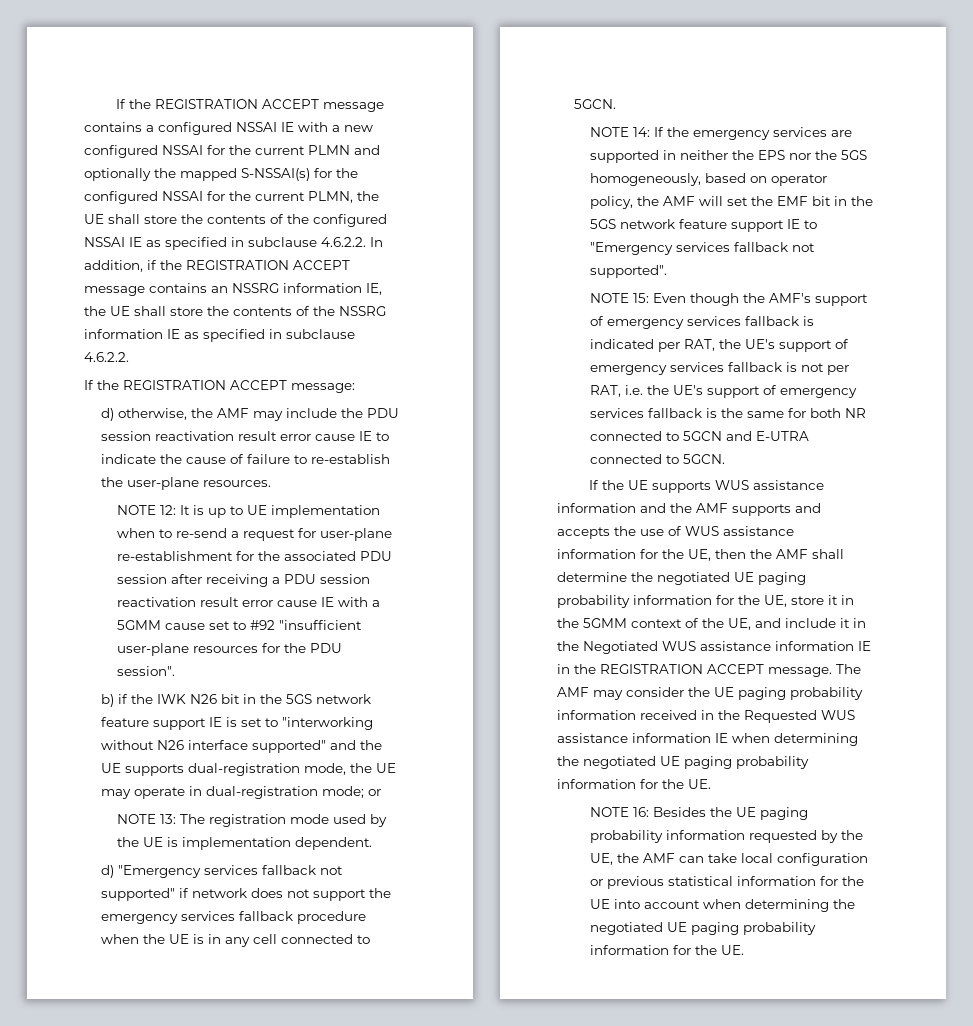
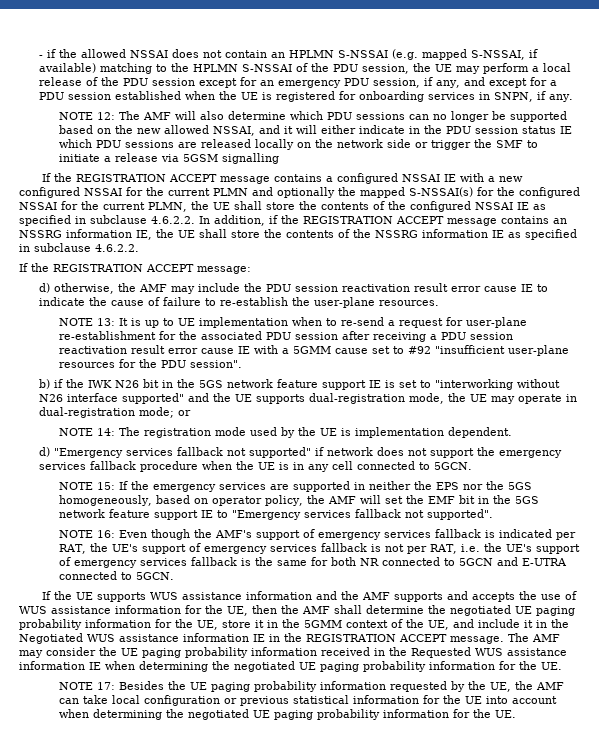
(115, 104) none -> [39,49,539,60] [39,63,572,74] [39,77,558,88] [39,91,574,102] [59,111,568,122] [59,125,573,136] [59,139,539,150] [59,153,280,164] - if the allowed NSSAI does not contain an HPLMN S-NSSAI (e.g. mapped S-NSSAI, if available) matching to the HPLMN S-NSSAI of the PDU session, the UE may perform a local release of the PDU session except for an emergency PDU session, if any, and except for a PDU session established when the UE is registered for onboarding services in SNPN, if any. // NOTE 12: The AMF will also determine which PDU sessions can no longer be supported based on the new allowed NSSAI, and it will either indicate in the PDU session status IE which PDU sessions are released locally on the network side or trigger the SMF to initiate a release via 5GSM signalling //
[160,505,177,515] 12: -> [97,318,116,326] 13:
[160,814,177,824] 13: -> [97,428,116,436] 14:
[633,127,651,137] 14: -> [97,482,116,490] 15:
[633,293,650,303] 15: -> [97,530,116,538] 16:
[633,807,650,817] 16: -> [97,682,116,690] 17:

